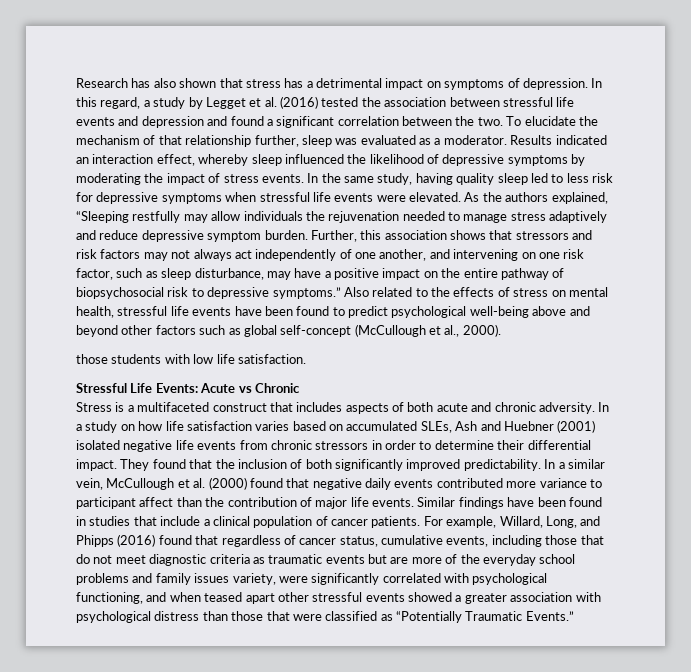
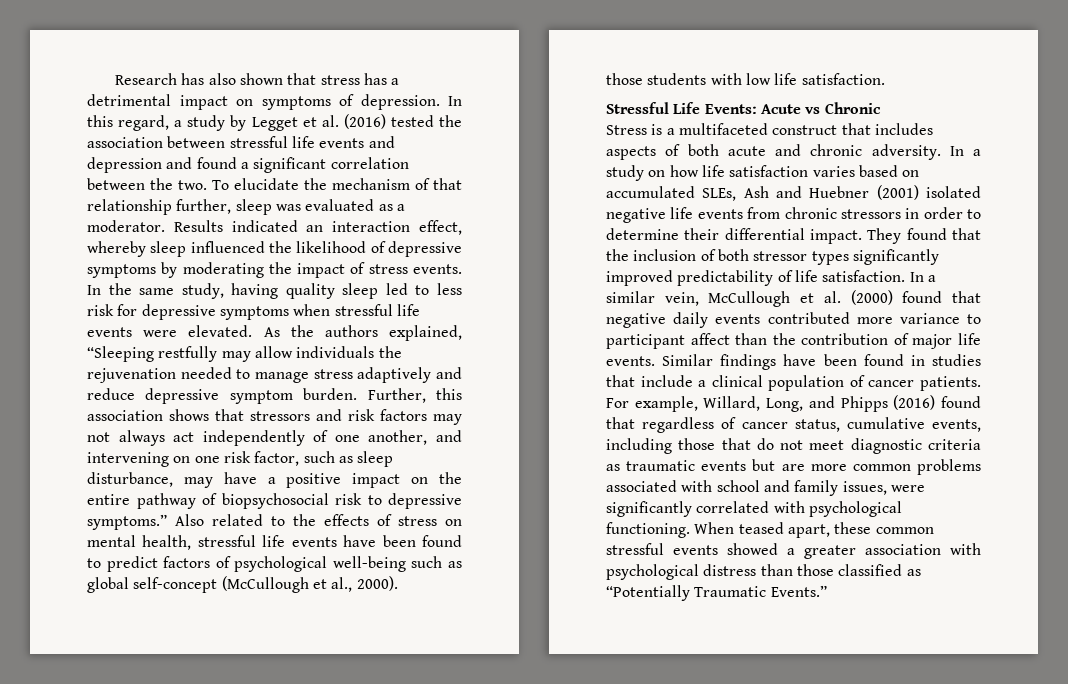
[391,306,590,318] [76,325,196,337] psychological well-being above and beyond other factors -> [163,556,406,572] factors of psychological well-being
[335,459,541,471] significantly improved predictability. -> [753,249,939,265] [606,270,906,286] stressor types significantly improved predictability of life satisfaction.
[445,554,576,566] [76,573,276,585] of the everyday school problems and family issues variety, -> [852,459,981,475] [606,480,887,496] common problems associated with school and family issues,
[76,592,309,604] functioning, and when teased apart other -> [606,522,934,538] functioning. When teased apart, these common
[266,611,322,621] that were -> (834, 570) none

